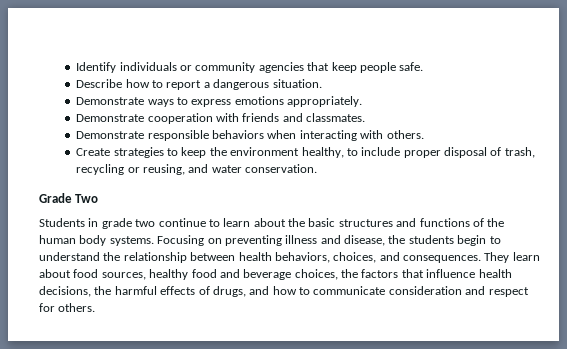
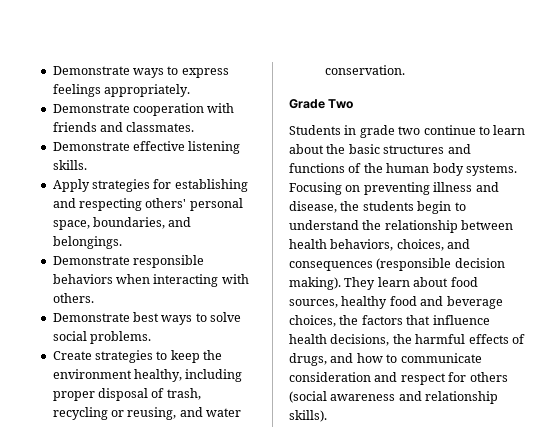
[76,62,424,73] [76,79,322,90] Identify individuals or community agencies that keep people safe. // Describe how to report a dangerous situation. // -> (52, 70) none
[234,96,284,105] emotions -> [52,84,101,97] feelings
(366, 117) none -> [52,141,241,154] [52,160,87,170] [52,179,248,192] [52,198,243,211] [52,217,192,230] [52,236,122,249] // Demonstrate effective listening skills. // Apply strategies for establishing and respecting others' personal space, boundaries, and belongings.
(424, 134) none -> [52,312,242,325] [52,331,152,344] // Demonstrate best ways to solve social problems.
[346,147,401,156] to include -> [185,369,243,382] including
[403,255,481,263] consequences. -> [289,258,505,271] [289,277,341,290] consequences (responsible decision making).
[58,303,96,312] others. -> [469,372,508,382] [289,391,499,404] [289,410,327,422] others (social awareness and relationship skills).

